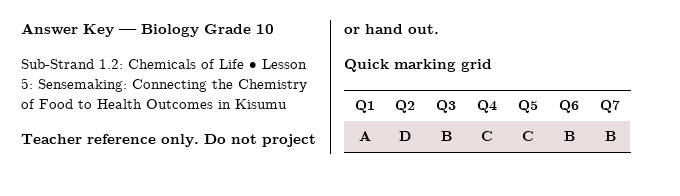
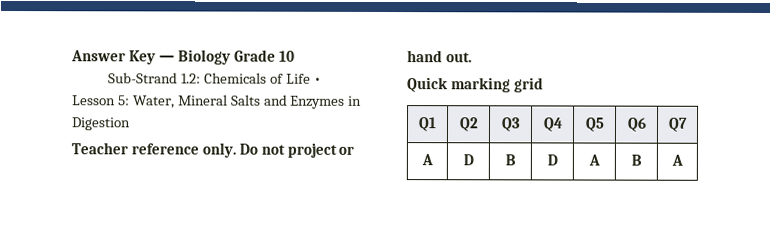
[38,79,307,92] [21,99,287,109] Sensemaking: Connecting the Chemistry of Food to Health Outcomes in Kisumu -> [132,94,363,109] [71,117,131,131] Water, Mineral Salts and Enzymes in Digestion
[481,131,493,141] [522,131,534,141] [563,131,575,141] [604,131,616,141] C | C | B | B -> [546,154,558,166] [587,154,600,166] [630,154,642,166] [670,154,683,166] D | A | B | A

